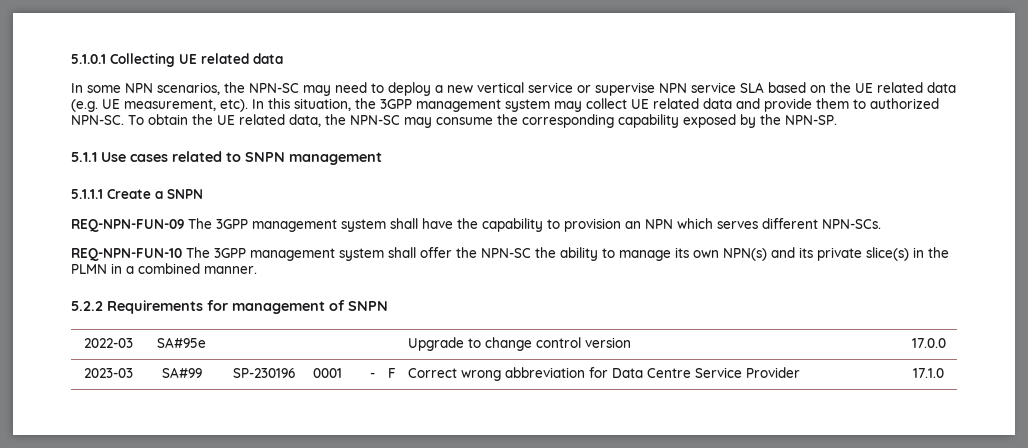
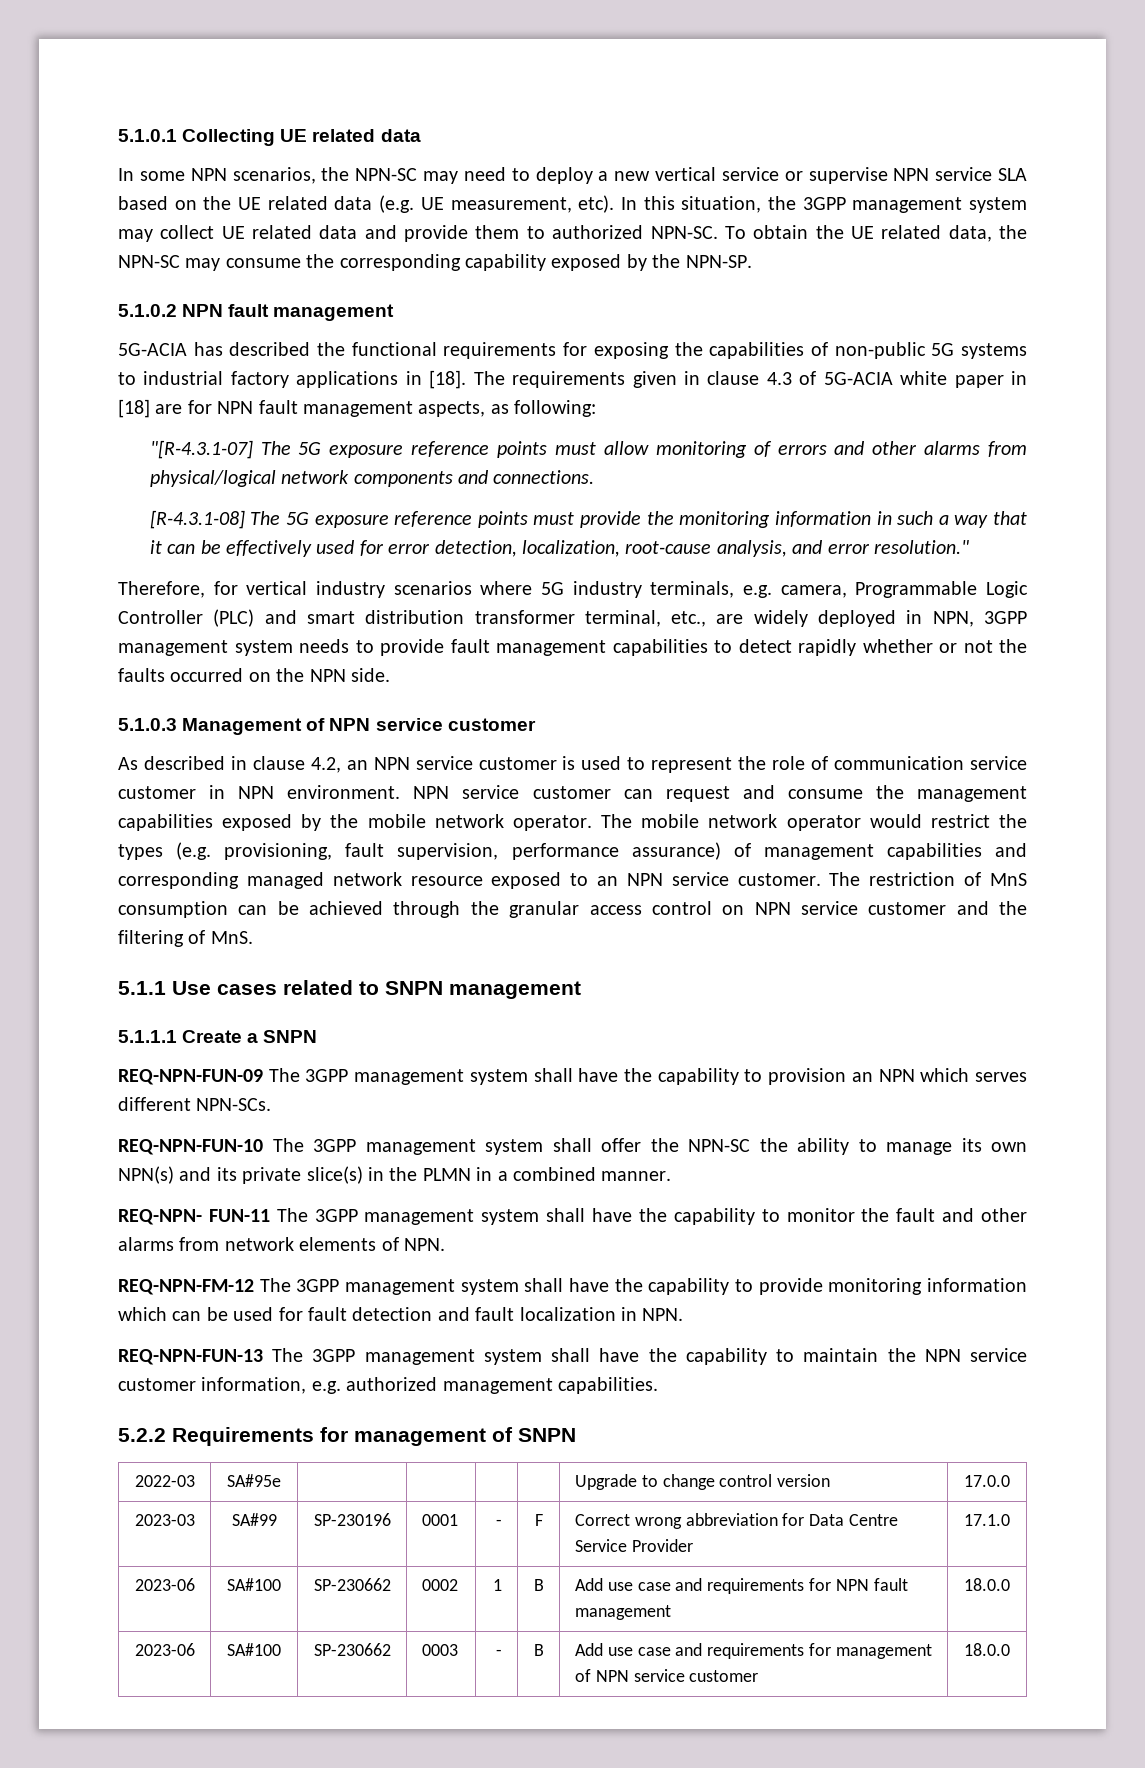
(837, 120) none -> [118,304,395,321] [118,342,1028,359] [118,370,1027,389] [118,399,597,418] [149,440,1027,459] [149,470,595,487] [149,510,1027,529] [149,540,969,557] [118,581,1028,598] [118,609,1027,627] [118,639,1027,656] [118,668,390,682] [118,718,536,735] [118,756,1028,773] [118,785,1027,802] [118,814,1028,831] [118,842,1027,860] [118,872,1027,889] [118,901,1027,918] [118,930,253,947] // 5.1.0.2 NPN fault management // 5G-ACIA has described the functional requirements for exposing the capabilities of non-public 5G systems to industrial factory applications in [18]. The requirements given in clause 4.3 of 5G-ACIA white paper in [18] are for NPN fault management aspects, as following: // "[R-4.3.1-07] The 5G exposure reference points must allow monitoring of errors and other alarms from physical/logical network components and connections. // [R-4.3.1-08] The 5G exposure reference points must provide the monitoring information in such a way that it can be effectively used for error detection, localization, root-cause analysis, and error resolution." // Therefore, for vertical industry scenarios where 5G industry terminals, e.g. camera, Programmable Logic Controller (PLC) and smart distribution transformer terminal, etc., are widely deployed in NPN, 3GPP management system needs to provide fault management capabilities to detect rapidly whether or not the faults occurred on the NPN side. // 5.1.0.3 Management of NPN service customer // As described in clause 4.2, an NPN service customer is used to represent the role of communication service customer in NPN environment. NPN service customer can request and consume the management capabilities exposed by the mobile network operator. The mobile network operator would restrict the types (e.g. provisioning, fault supervision, performance assurance) of management capabilities and corresponding managed network resource exposed to an NPN service customer. The restriction of MnS consumption can be achieved through the granular access control on NPN service customer and the filtering of MnS.
(257, 270) none -> [118,1208,1027,1225] [118,1237,445,1251] [118,1278,1027,1295] [118,1307,684,1321] [118,1348,1028,1365] [118,1377,658,1394] // REQ-NPN- FUN-11 The 3GPP management system shall have the capability to monitor the fault and other alarms from network elements of NPN. // REQ-NPN-FM-12 The 3GPP management system shall have the capability to provide monitoring information which can be used for fault detection and fault localization in NPN. // REQ-NPN-FUN-13 The 3GPP management system shall have the capability to maintain the NPN service customer information, e.g. authorized management capabilities.
(944, 373) none -> [134,1578,195,1591] [227,1578,281,1591] [313,1578,391,1591] [421,1579,458,1591] [493,1579,503,1591] [533,1579,544,1591] [574,1578,908,1594] [574,1605,671,1620] [964,1578,1010,1591] [134,1643,195,1656] [227,1643,281,1656] [313,1643,391,1656] [421,1644,458,1656] [496,1649,503,1656] [533,1644,544,1656] [574,1643,932,1659] [574,1669,759,1682] [964,1643,1010,1656] // 2023-06 | SA#100 | SP-230662 | 0002 | 1 | B | Add use case and requirements for NPN fault management | 18.0.0 // 2023-06 | SA#100 | SP-230662 | 0003 | - | B | Add use case and requirements for management of NPN service customer | 18.0.0

